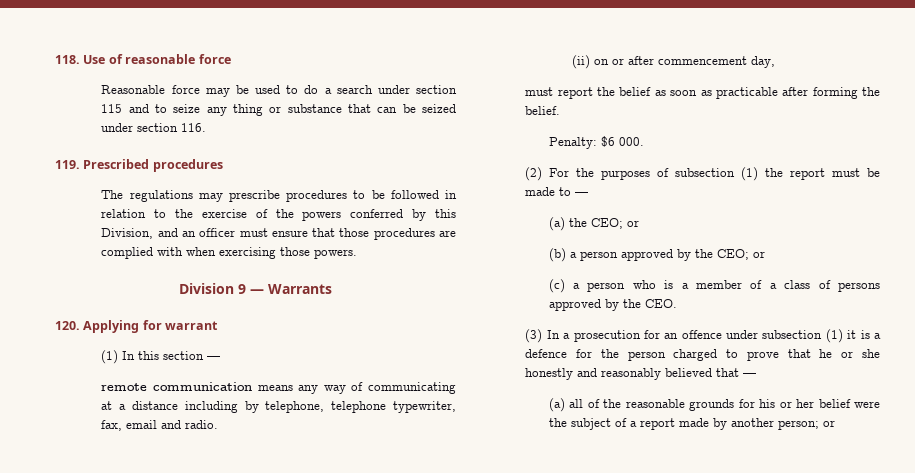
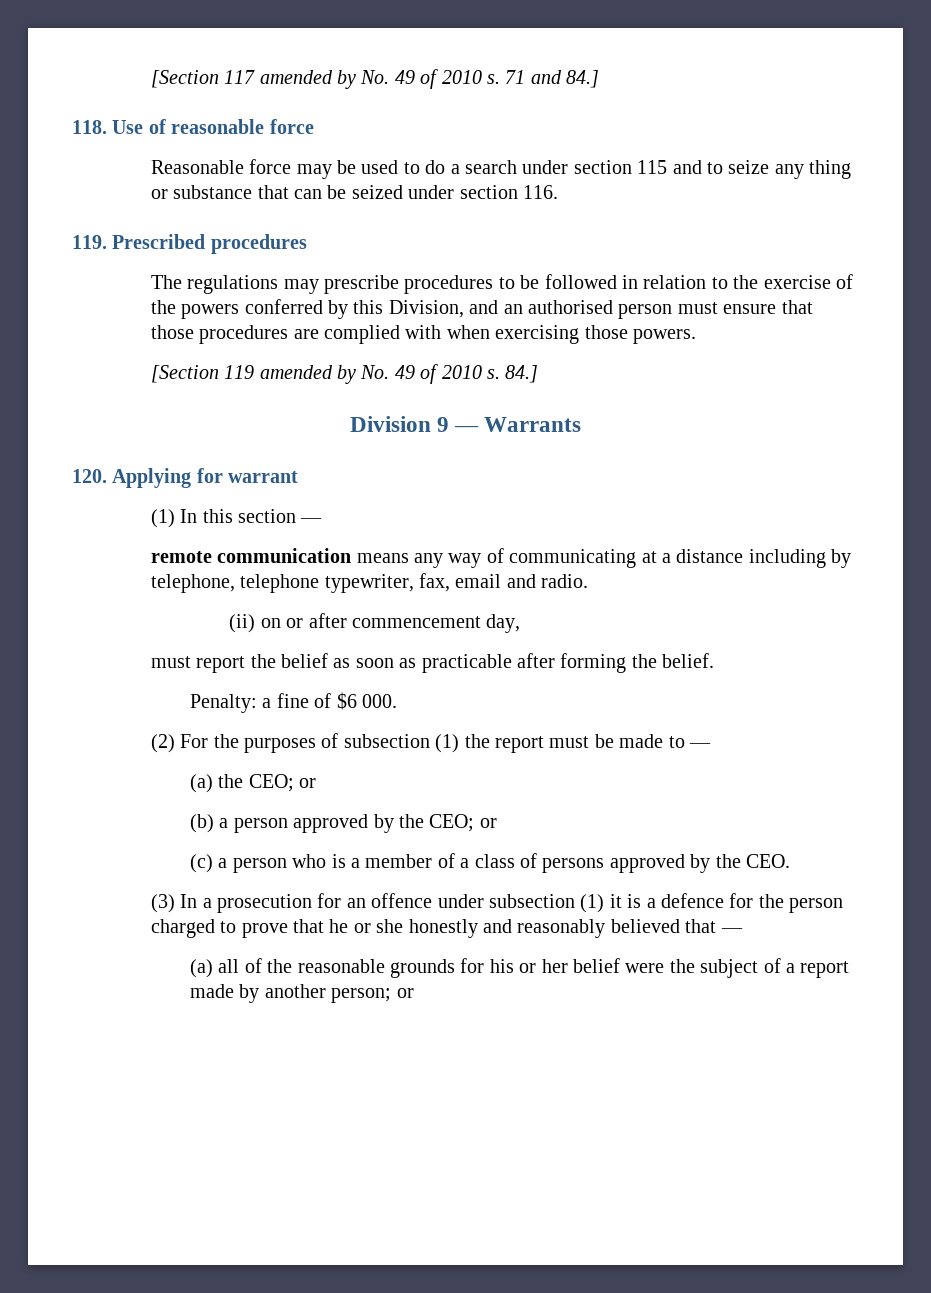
(55, 59) none -> [150,69,600,89] [Section 117 amended by No. 49 of 2010 s. 71 and 84.] //
[199,228,236,237] officer -> [527,300,673,319] authorised person
(358, 254) none -> [150,364,539,384] // [Section 119 amended by No. 49 of 2010 s. 84.]
(597, 143) none -> [262,693,332,708] a fine of

